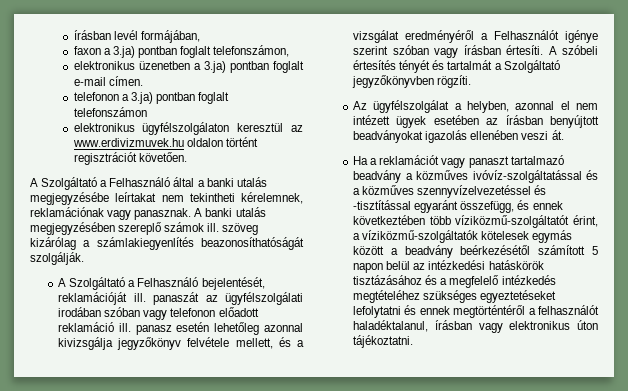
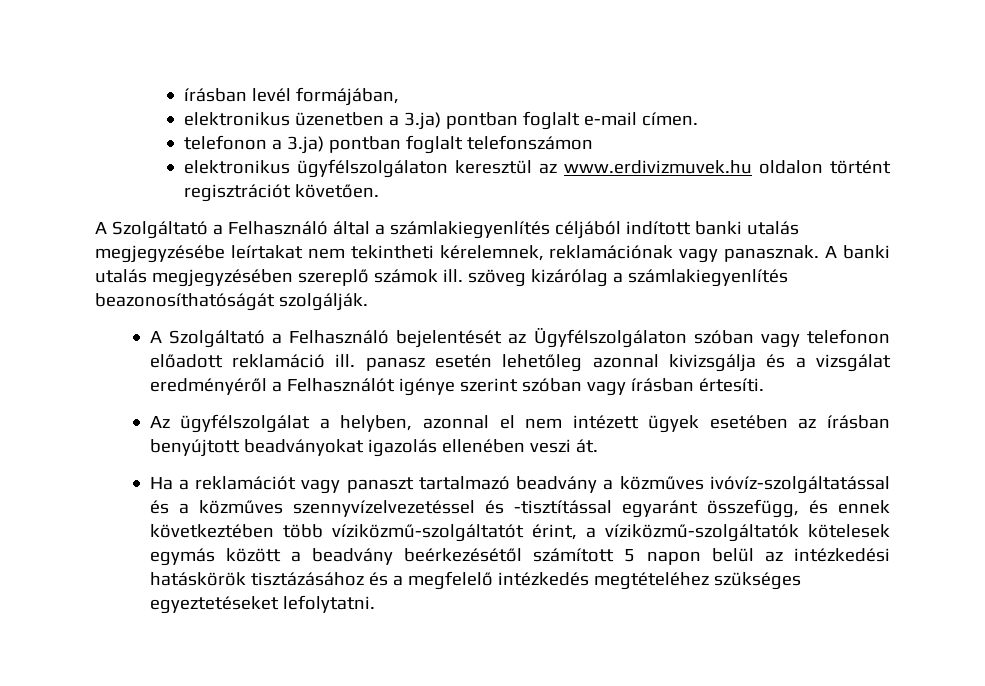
[73,45,290,58] // faxon a 3.ja) pontban foglalt telefonszámon, -> (400, 96) none
(205, 183) none -> [389,221,691,239] számlakiegyenlítés céljából indított
[201,277,265,290] [58,292,303,305] [58,307,102,317] bejelentését, reklamációját ill. panaszát az ügyfélszolgálati irodában -> [396,328,687,348] bejelentését az Ügyfélszolgálaton
[117,337,273,350] jegyzőkönyv felvétele mellett, -> (757, 363) none
[548,45,598,55] [353,60,560,73] [352,75,472,88] A szóbeli értesítés tényét és tartalmát a Szolgáltató jegyzőkönyvben rögzíti. -> (764, 385) none
[353,305,599,318] [353,320,598,333] [353,335,414,348] lefolytatni és ennek megtörténtéről a felhasználót haladéktalanul, írásban vagy elektronikus úton tájékoztatni. -> [282,595,375,613] lefolytatni.

